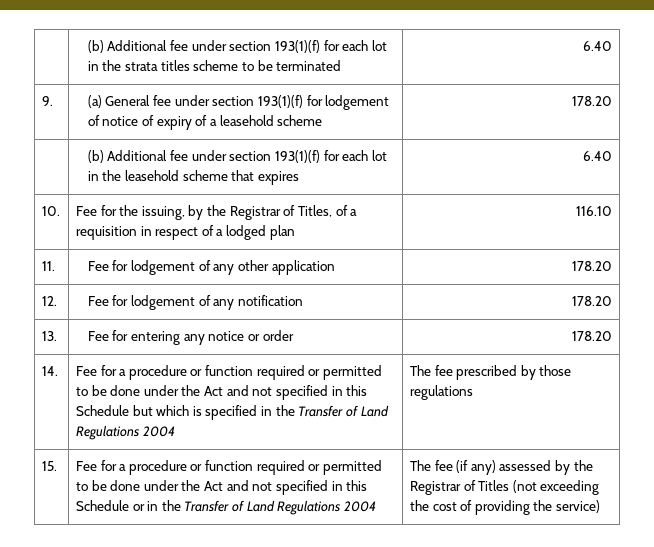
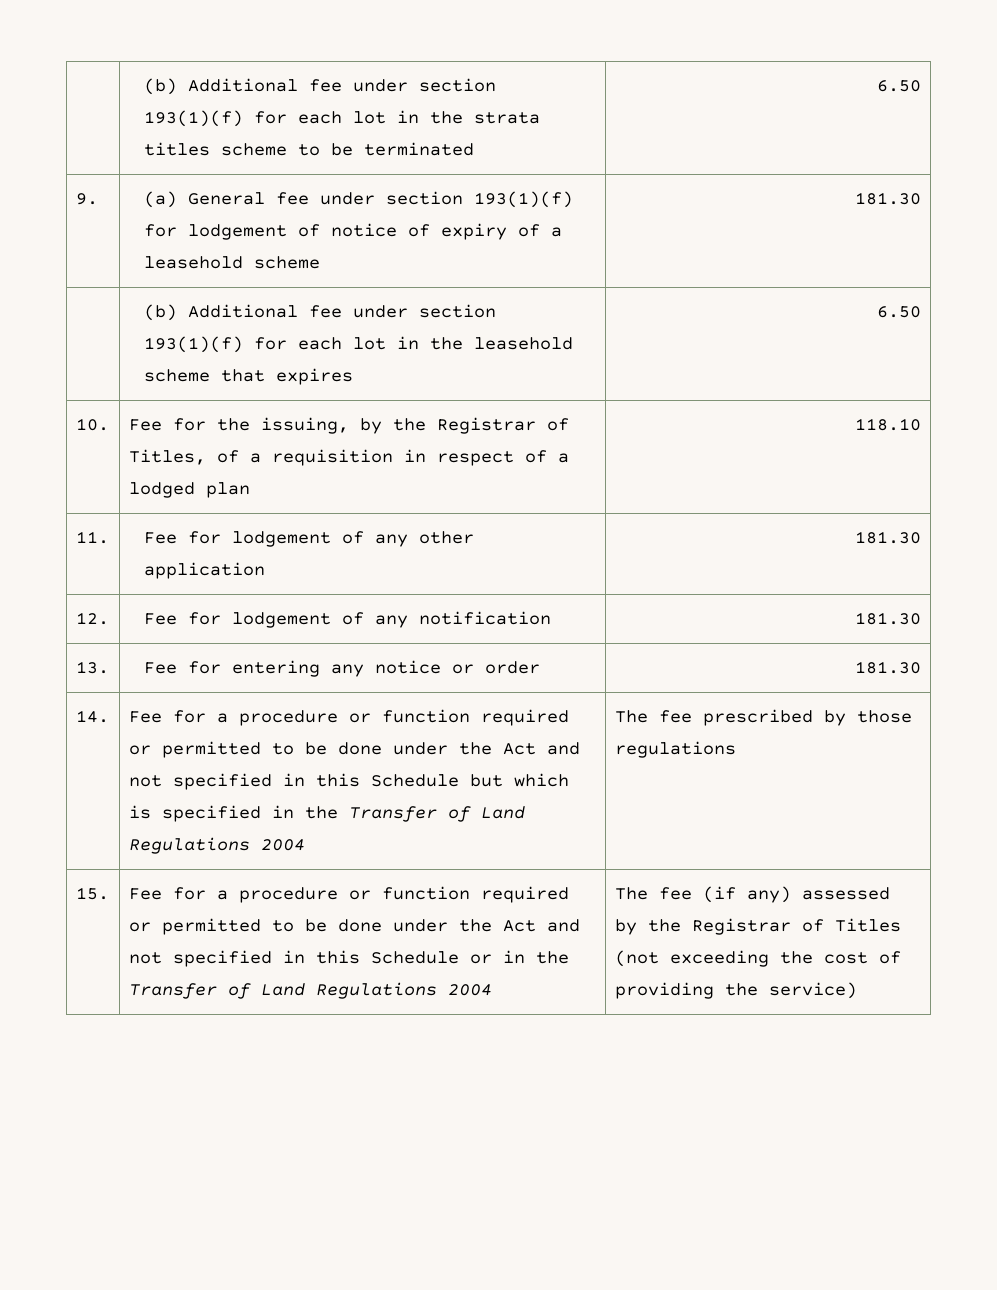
[583,41,613,51] 6.40 -> [877,80,922,92] 6.50
[572,96,613,106] 178.20 -> [855,192,922,205] 181.30
[583,151,613,161] 6.40 -> [877,306,922,318] 6.50
[576,206,613,216] 116.10 -> [855,418,922,431] 118.10
[572,261,613,271] 178.20 -> [855,531,922,544] 181.30
[572,296,613,306] 178.20 -> [855,612,922,625] 181.30
[572,331,613,341] 178.20 -> [855,661,922,674] 181.30

